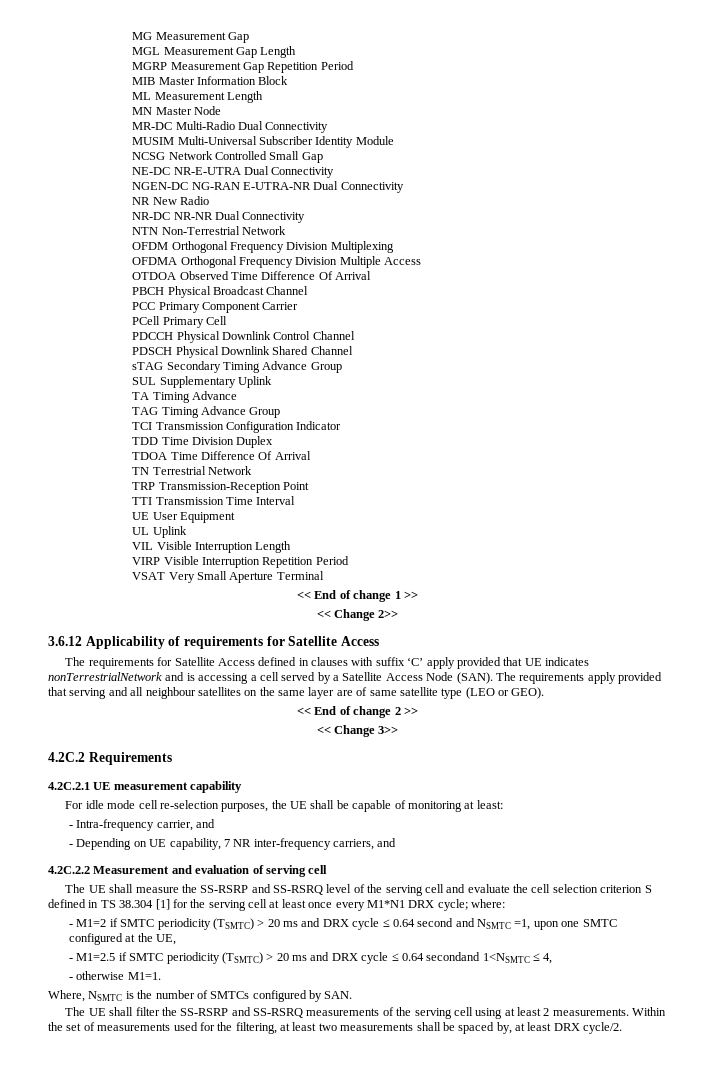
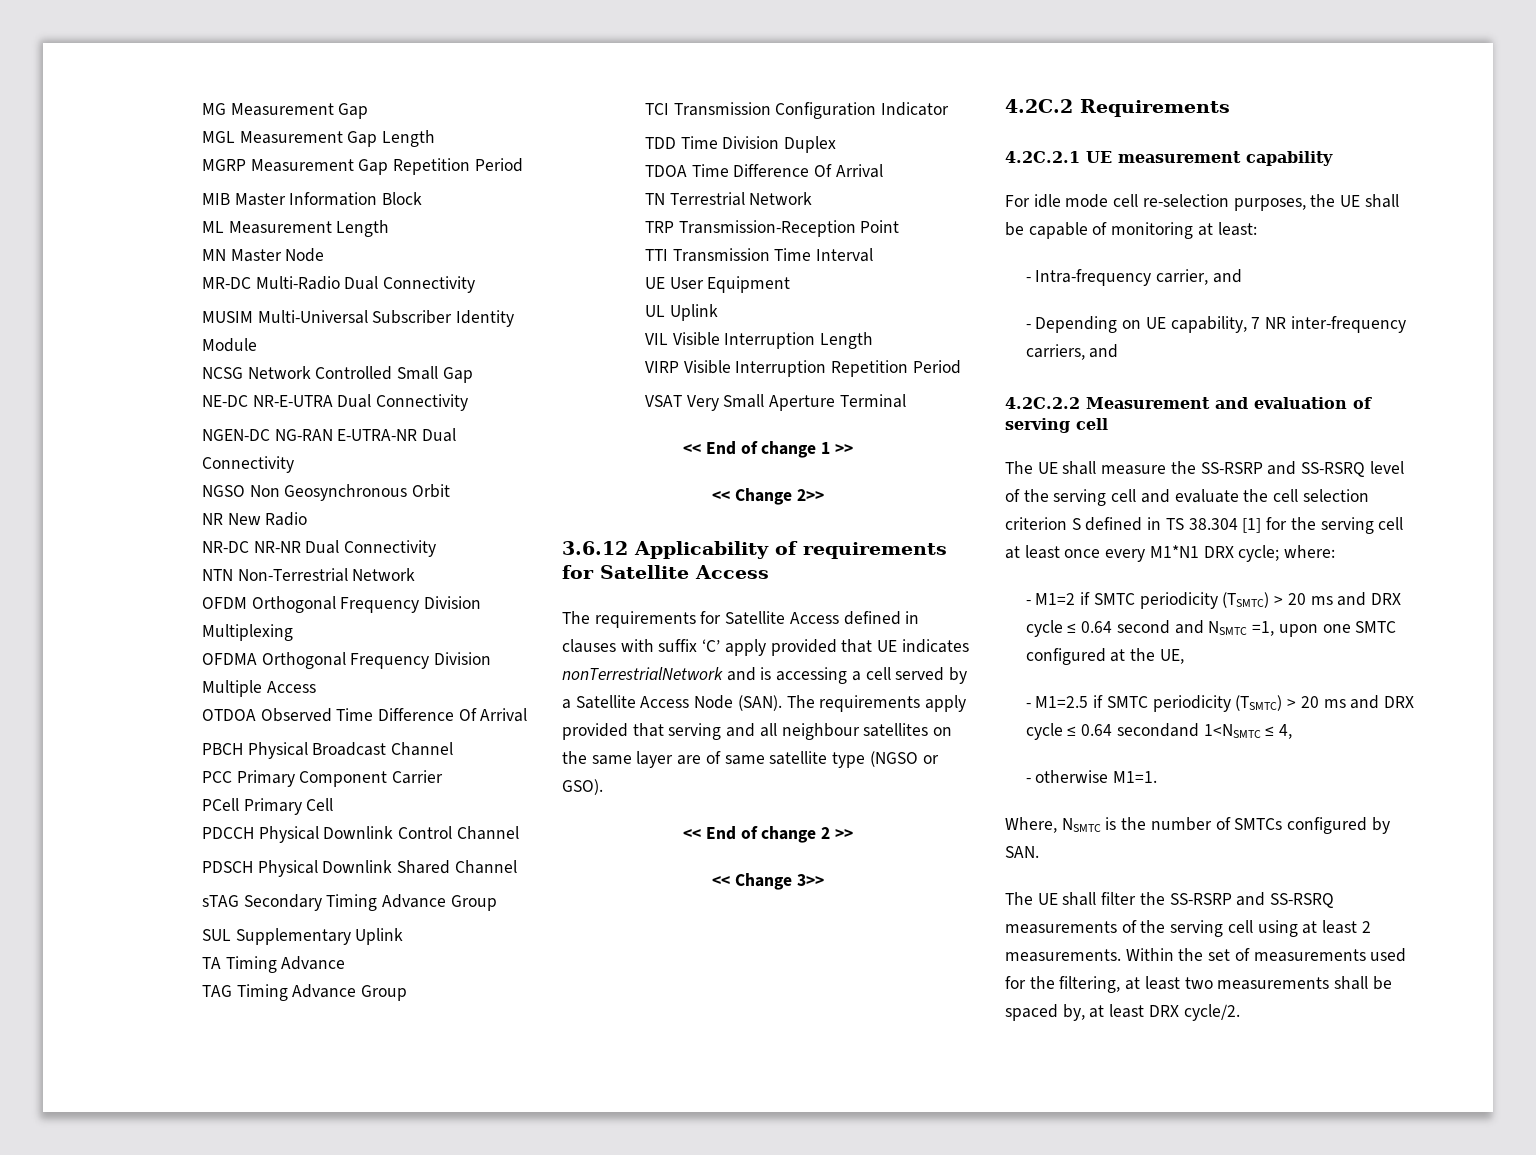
(404, 187) none -> [201,484,451,501] // NGSO Non Geosynchronous Orbit
[465,687,545,699] (LEO or GEO). -> [869,751,939,767] [562,779,603,795] (NGSO or GSO).

